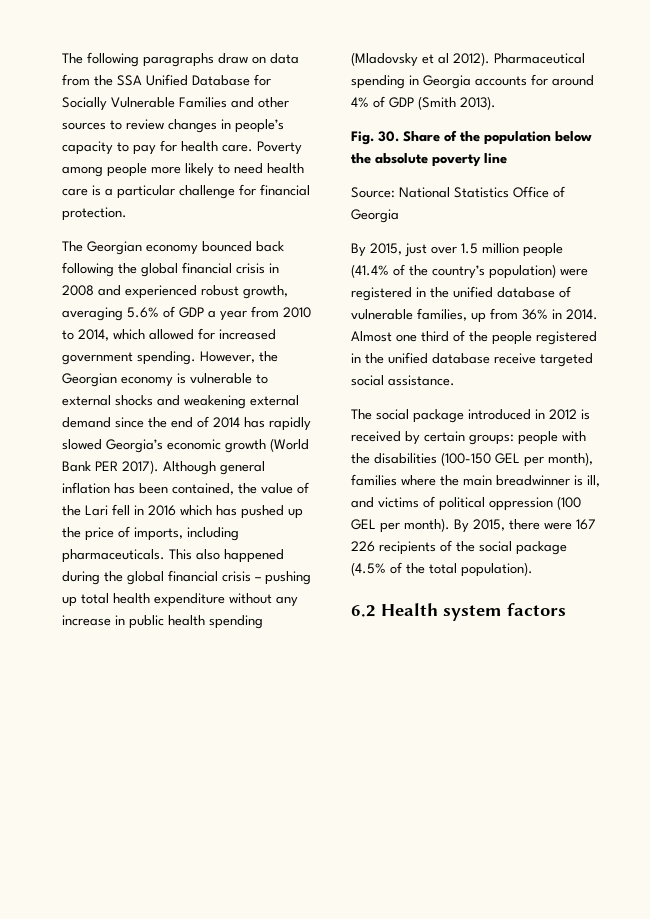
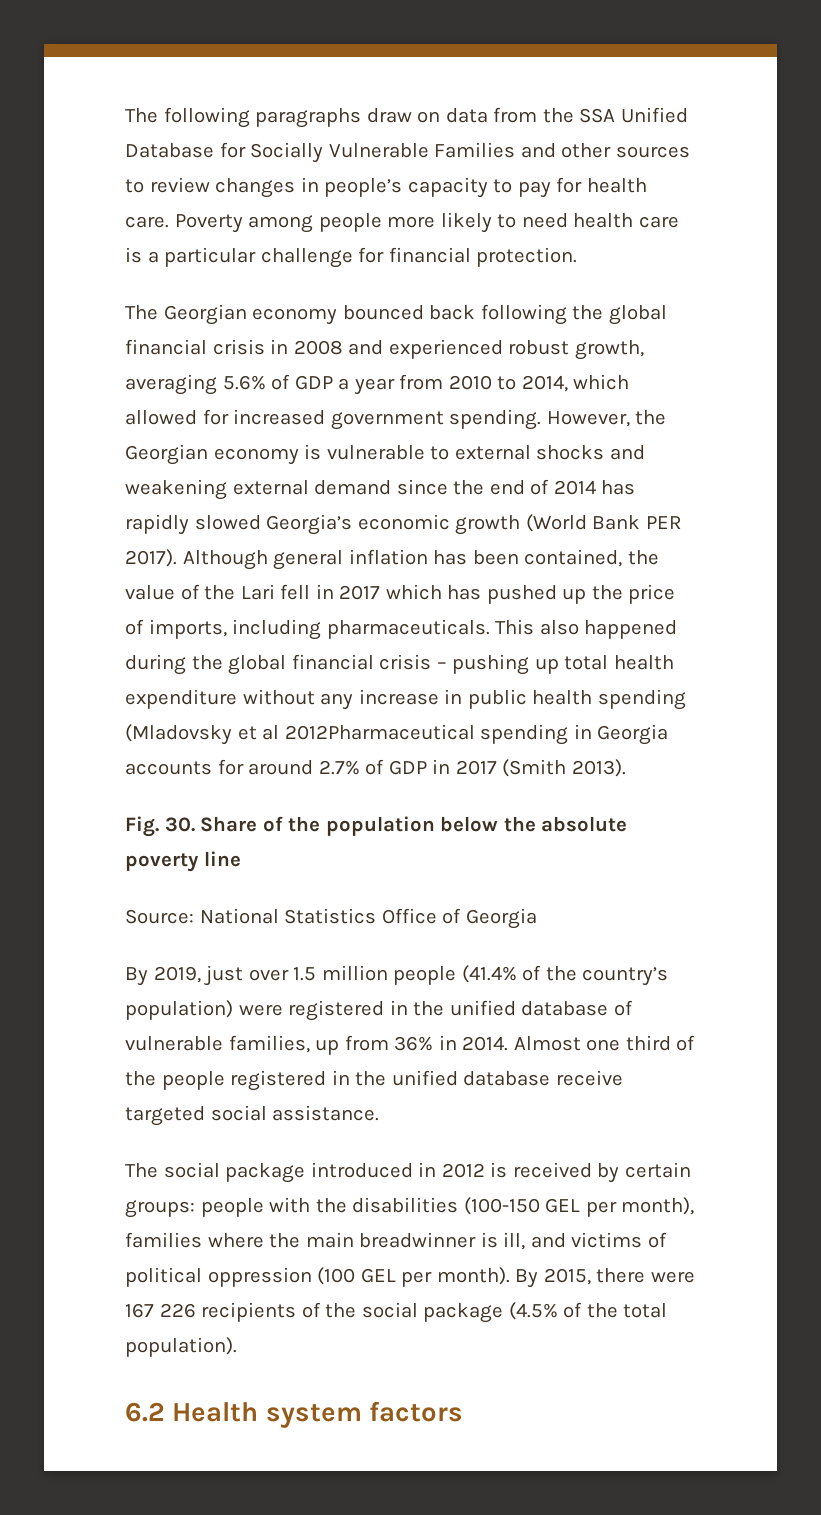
[148,505,176,516] 2016 -> [339,585,381,600] 2017
[453,52,585,66] 2012). Pharmaceutical -> [284,724,475,740] 2012Pharmaceutical
[351,96,414,108] 4% of GDP -> [318,759,497,775] 2.7% of GDP in 2017
[370,243,402,255] 2015, -> [153,966,201,983] 2019,

